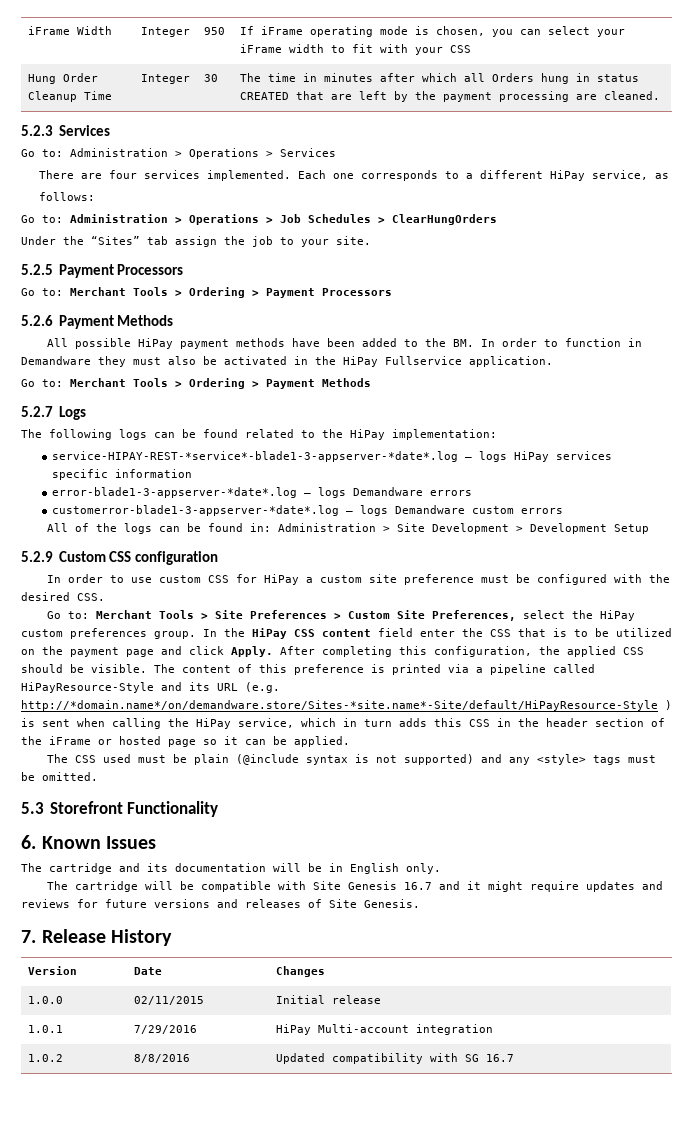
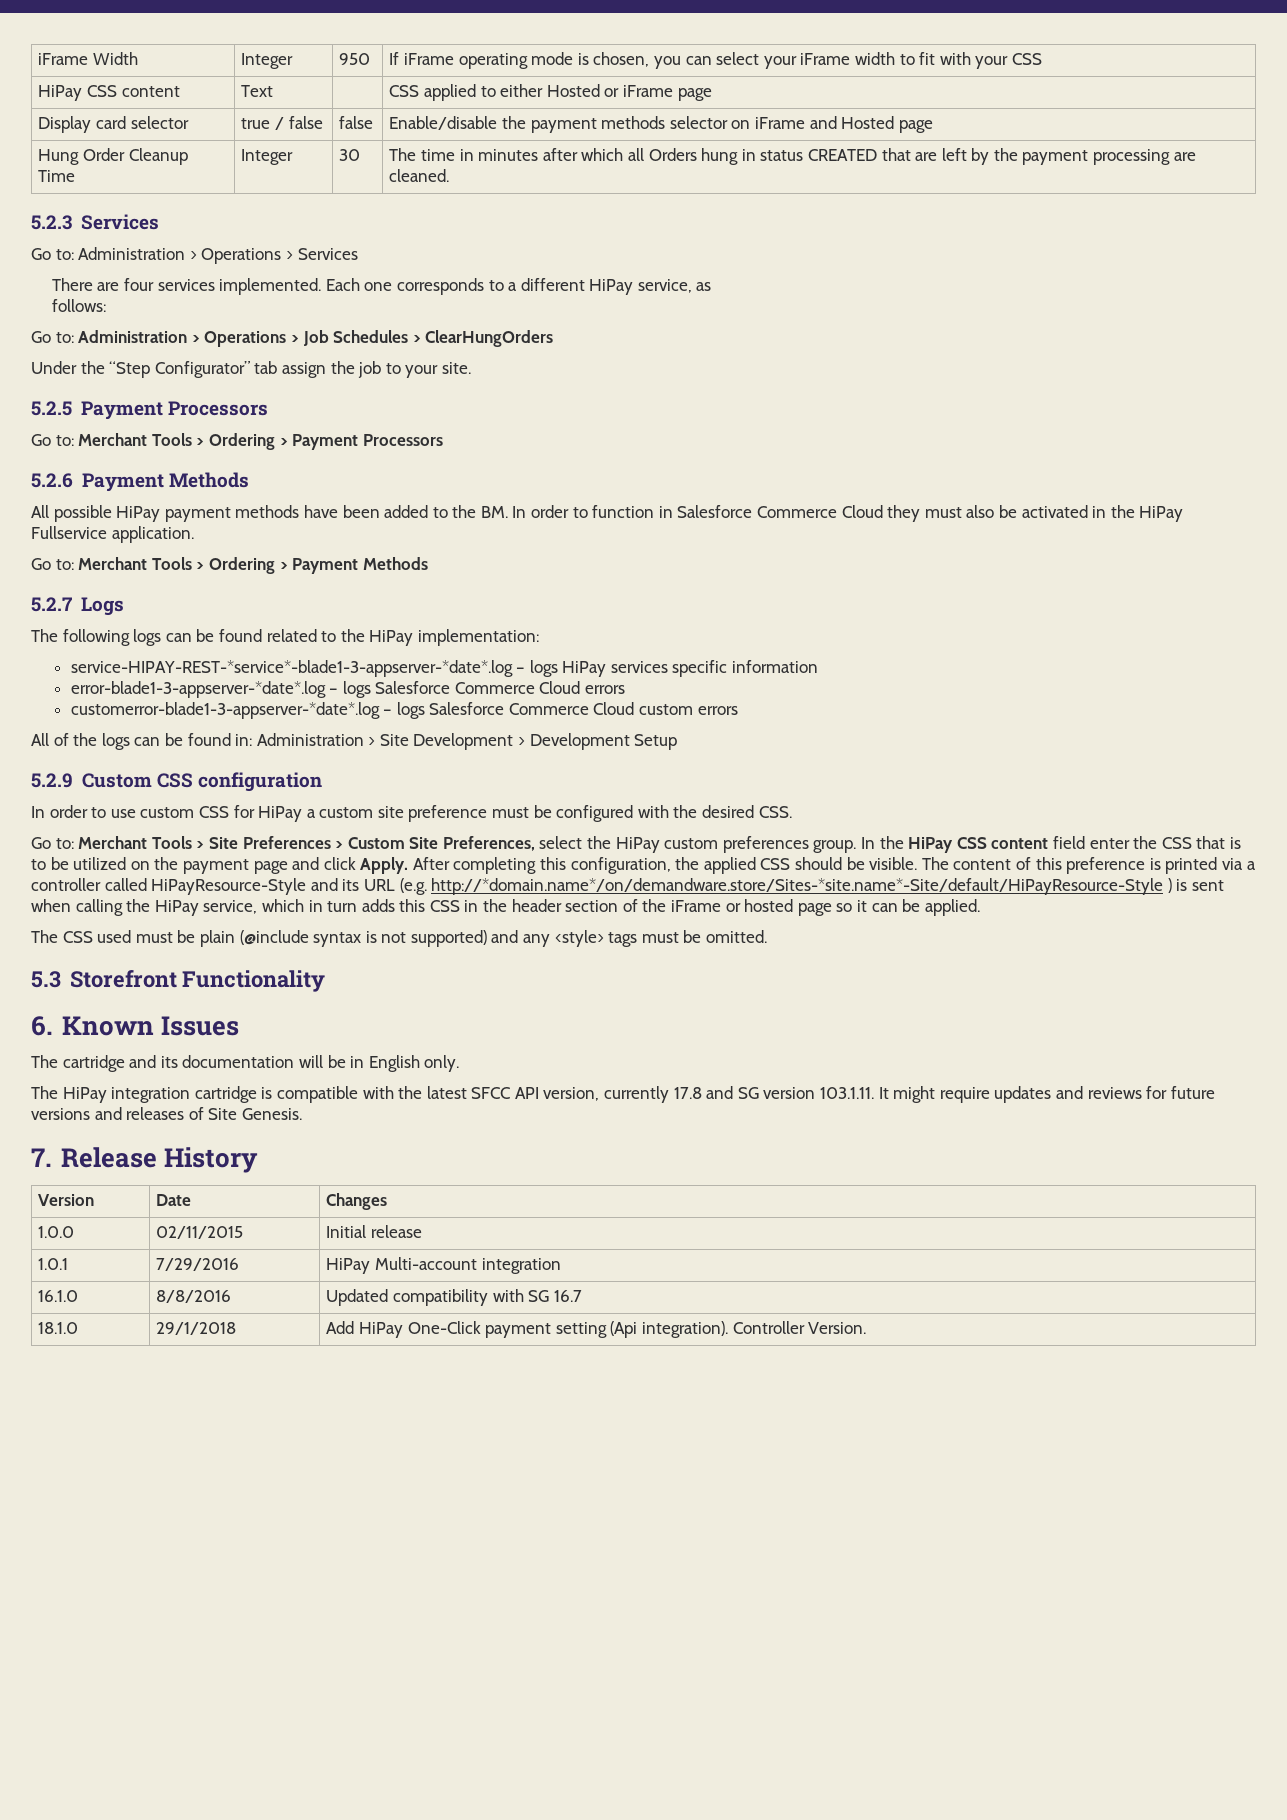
(471, 49) none -> [38,85,180,101] [241,85,274,97] [389,84,712,101] [38,116,189,133] [241,116,323,130] [339,116,374,129] [389,116,933,133] // HiPay CSS content | Text | | CSS applied to either Hosted or iFrame page // Display card selector | true / false | false | Enable/disable the payment methods selector on iFrame and Hosted page
[91,236,140,245] “Sites” -> [109,361,250,378] “Step Configurator”
[21,356,91,365] Demandware -> [677,505,883,518] Salesforce Commerce Cloud
[352,487,423,496] Demandware -> [375,681,581,694] Salesforce Commerce Cloud
[394,505,465,514] Demandware -> [429,702,635,715] Salesforce Commerce Cloud
[490,664,546,675] pipeline -> [31,878,101,891] controller
[74,881,481,892] cartridge will be compatible with Site Genesis 16.7 and it -> [62,1086,889,1103] HiPay integration cartridge is compatible with the latest SFCC API version, currently 17.8 and SG version 103.1.11. It
[27,1054,63,1062] 1.0.2 -> [38,1290,79,1302] 16.1.0
(514, 1058) none -> [38,1322,79,1334] [156,1322,237,1335] [326,1321,867,1338] // 18.1.0 | 29/1/2018 | Add HiPay One-Click payment setting (Api integration). Controller Version.

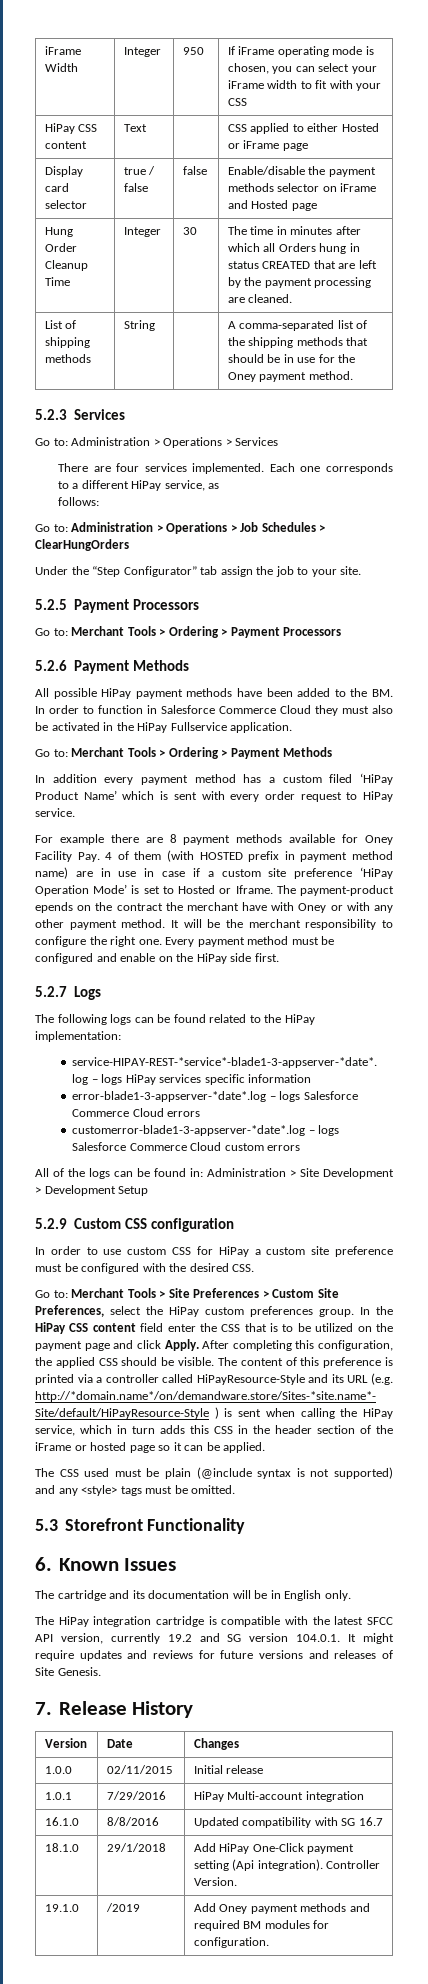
(450, 175) none -> [44,320,77,329] [44,337,90,348] [44,354,91,363] [123,320,155,331] [227,320,368,331] [227,337,369,348] [227,354,356,363] [227,371,353,382] // List of shipping methods | String | | A comma-separated list of the shipping methods that should be in use for the Oney payment method.
(428, 563) none -> [35,773,393,785] [35,790,394,802] [35,808,75,817] [35,834,393,845] [35,850,393,862] [35,867,393,879] [35,884,395,896] [35,902,393,913] [35,919,393,930] [35,936,335,947] [35,953,279,964] // In addition every payment method has a custom filed ‘HiPay Product Name’ which is sent with every order request to HiPay service. // For example there are 8 payment methods available for Oney Facility Pay. 4 of them (with HOSTED prefix in payment method name) are in use in case if a custom site preference ‘HiPay Operation Mode’ is set to Hosted or Iframe. The payment-product epends on the contract the merchant have with Oney or with any other payment method. It will be the merchant responsibility to configure the right one. Every payment method must be configured and enable on the HiPay side first.
[673,1087,702,1099] 17.8 -> [167,1634,192,1642] 19.2
[820,1087,875,1099] 103.1.11. -> [296,1634,341,1642] 104.0.1.
(867, 1328) none -> [44,1904,79,1912] [105,1903,140,1912] [193,1903,370,1914] [193,1920,330,1931] [193,1937,269,1948] // 19.1.0 | /2019 | Add Oney payment methods and required BM modules for configuration.

